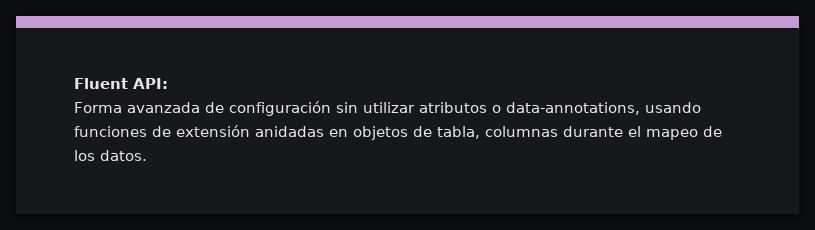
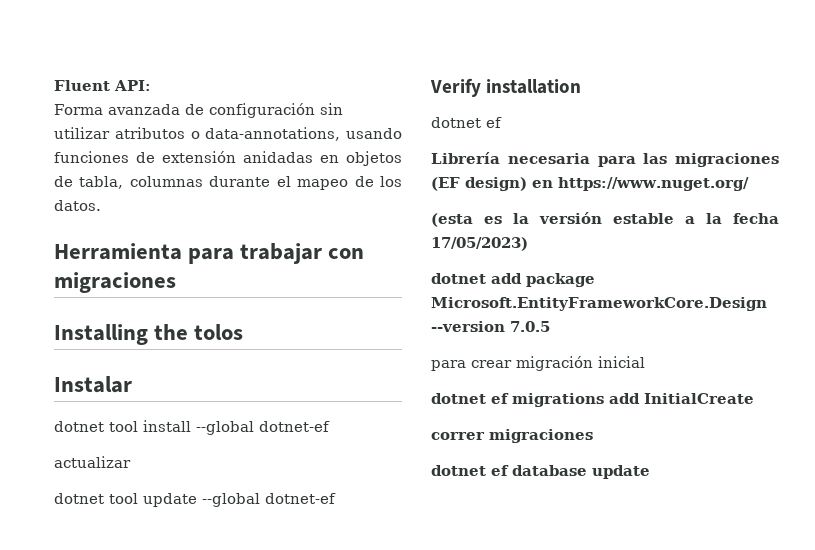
(147, 155) none -> [54,243,365,264] [54,272,176,293] [54,324,244,345] [54,376,132,393] [54,420,330,435] [54,456,131,468] [54,493,336,507] [430,78,582,97] [431,117,502,128] [431,152,779,167] [431,177,749,191] [431,212,779,227] [431,237,528,251] [431,273,595,287] [431,297,767,311] [431,321,550,332] [431,356,645,371] [431,393,754,407] [431,429,593,443] [431,465,650,479] // Herramienta para trabajar con migraciones // Installing the tolos // Instalar // dotnet tool install --global dotnet-ef // actualizar // dotnet tool update --global dotnet-ef // Verify installation // dotnet ef // Librería necesaria para las migraciones (EF design) en https://www.nuget.org/ // (esta es la versión estable a la fecha 17/05/2023) // dotnet add package Microsoft.EntityFrameworkCore.Design --version 7.0.5 // para crear migración inicial // dotnet ef migrations add InitialCreate // correr migraciones // dotnet ef database update

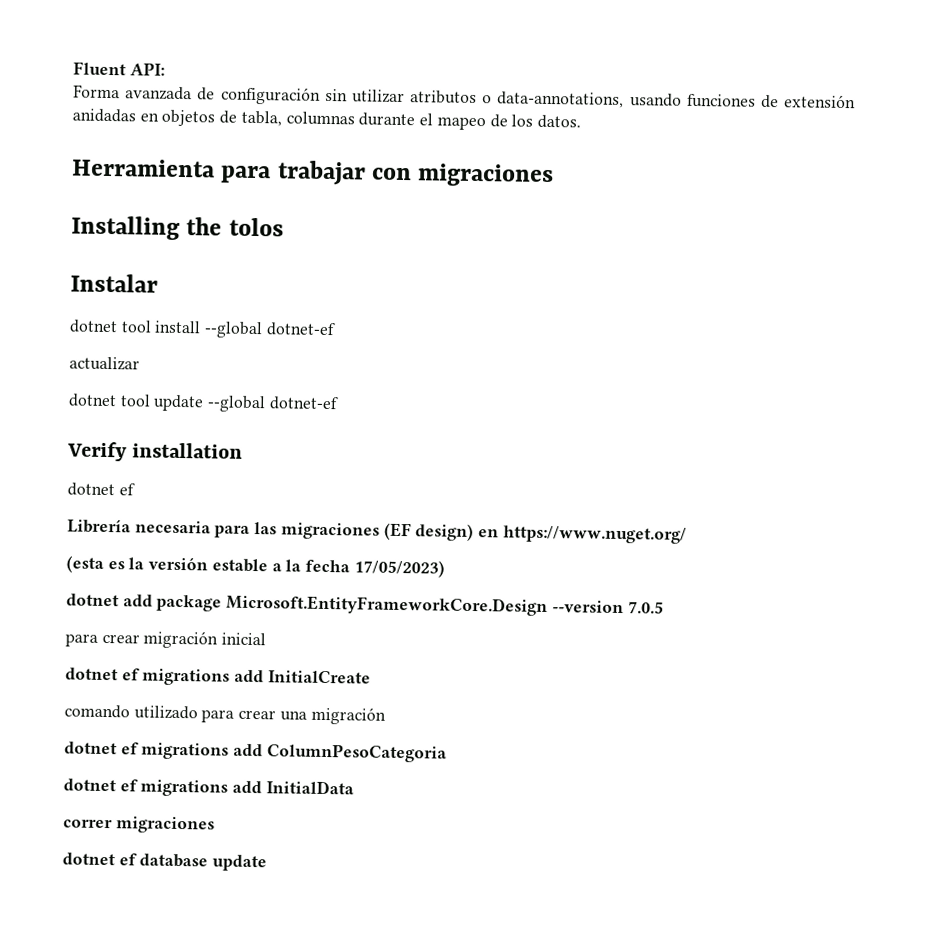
(754, 398) none -> [64,704,386,725] [64,741,447,763] [63,778,354,797] // comando utilizado para crear una migración // dotnet ef migrations add ColumnPesoCategoria // dotnet ef migrations add InitialData

